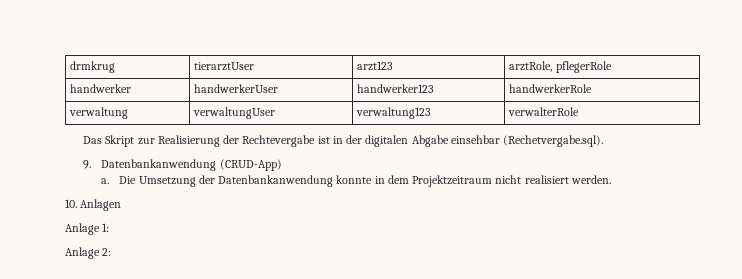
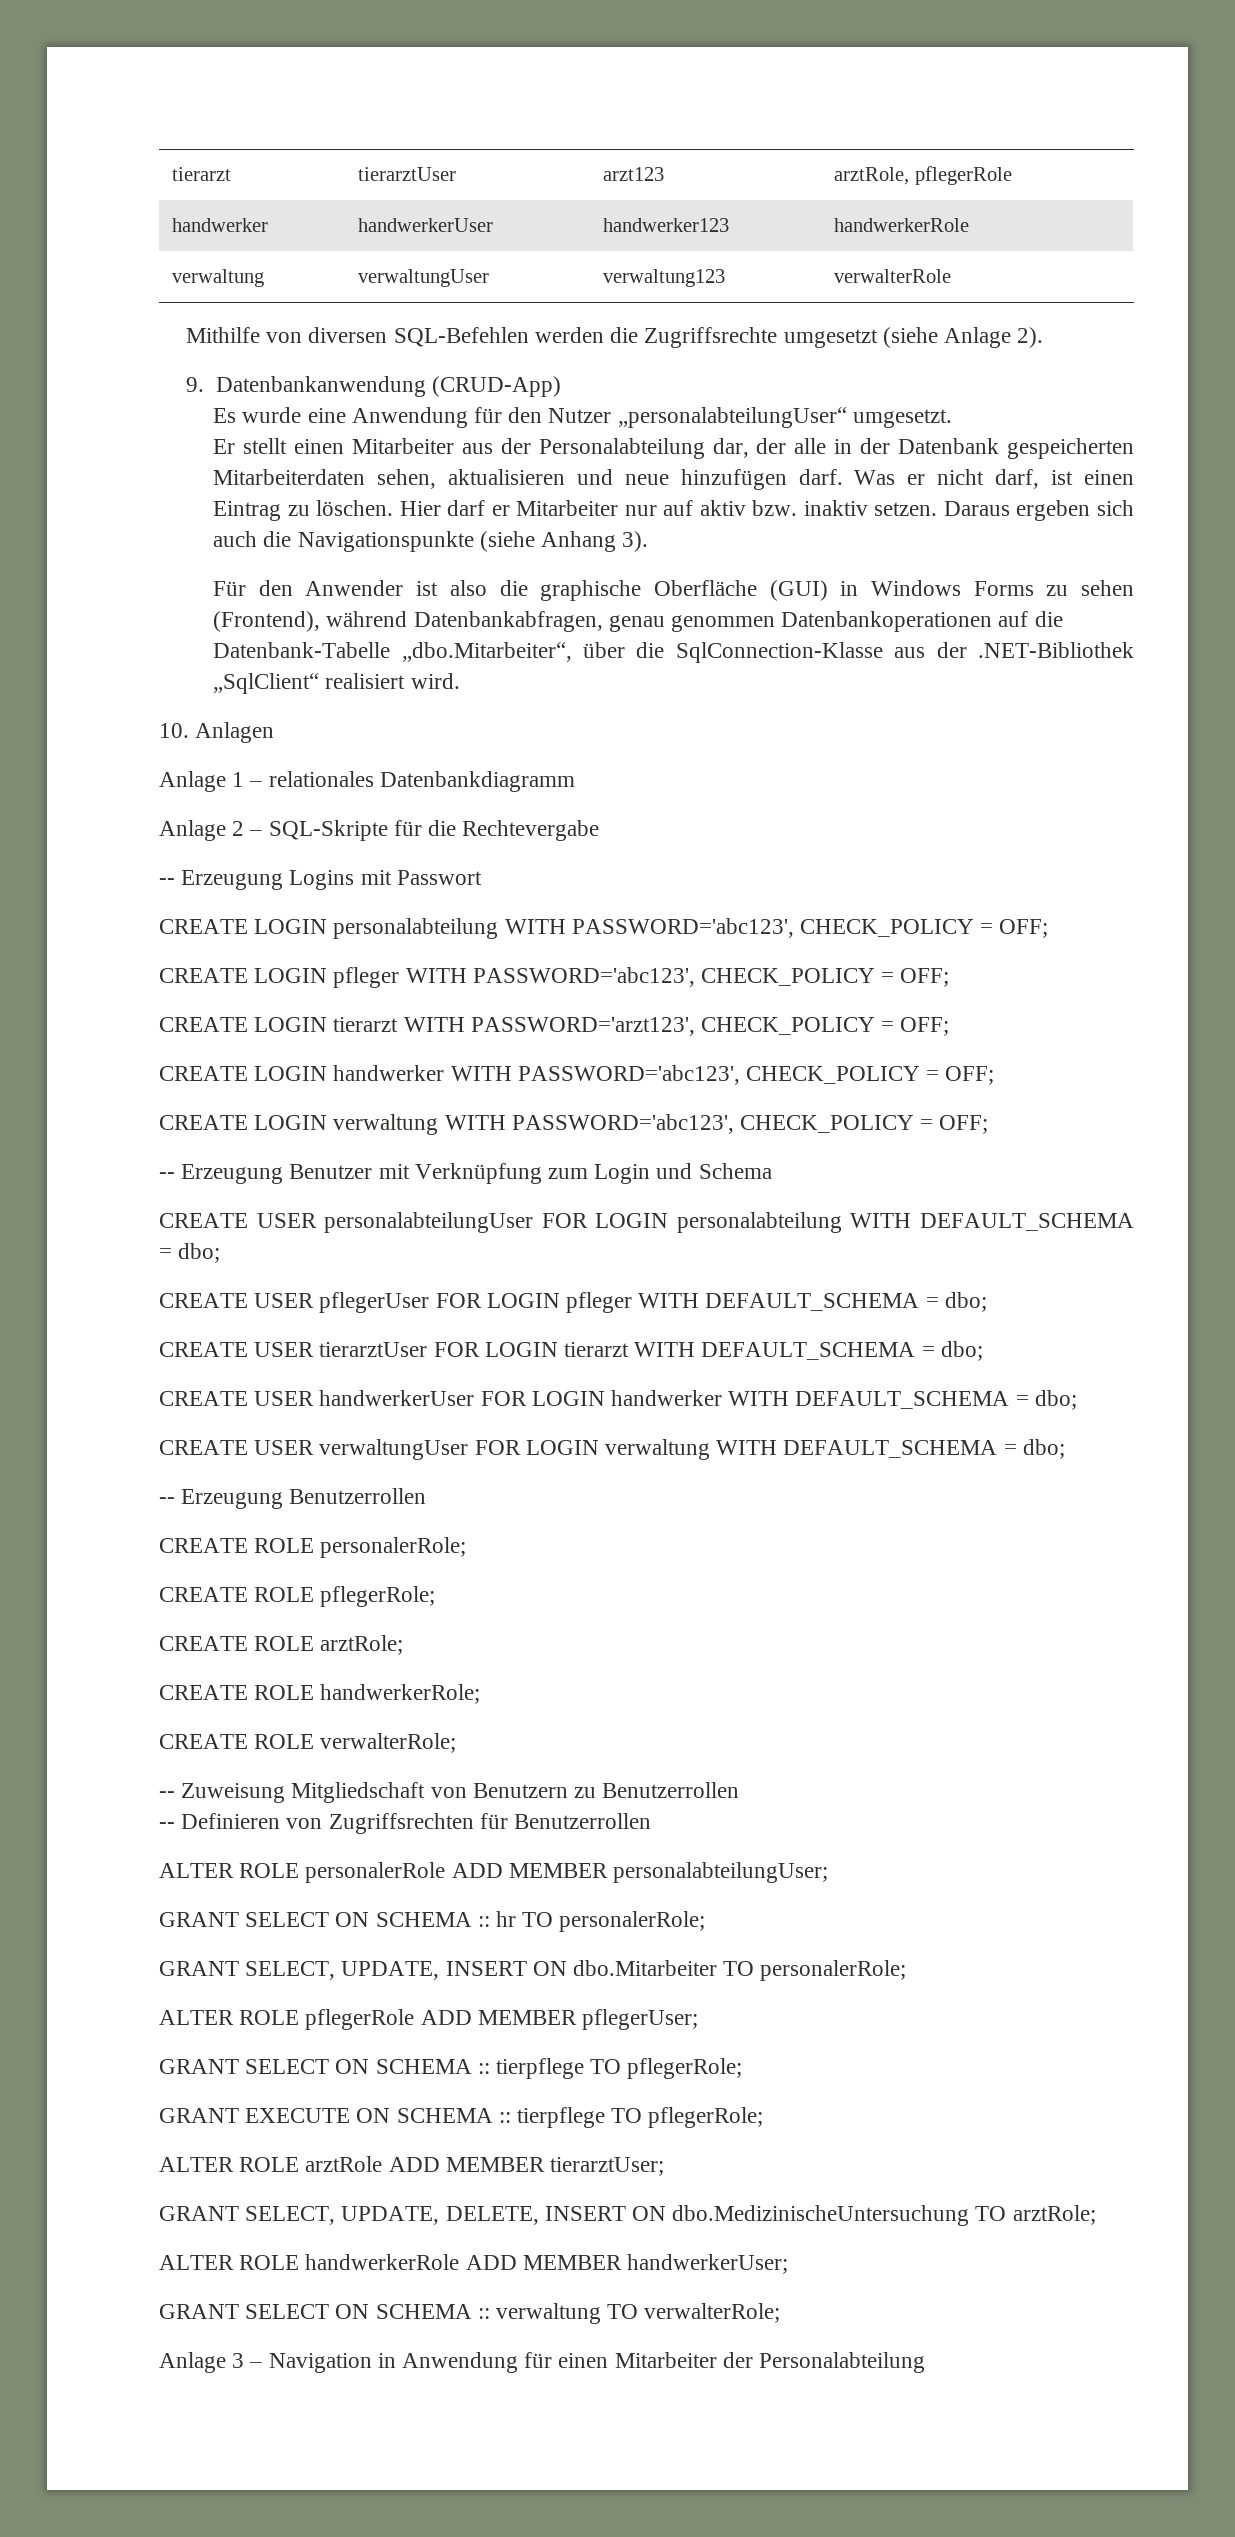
[70,61,116,73] drmkrug -> [172,167,232,181] tierarzt
[83,135,604,147] [83,159,282,171] [101,175,611,187] [65,199,122,211] [65,223,110,235] [65,247,112,259] Das Skript zur Realisierung der Rechtevergabe ist in der digitalen Abgabe einsehbar (Rechetvergabe.sql). // 9. Datenbankanwendung (CRUD-App) // a. Die Umsetzung der Datenbankanwendung konnte in dem Projektzeitraum nicht realisiert werden. // 10. Anlagen // Anlage 1: // Anlage 2: -> [186,327,1044,348] [186,376,561,397] [213,407,952,428] [213,438,1134,459] [213,469,1134,490] [213,500,1134,521] [213,531,649,552] [213,580,1134,601] [213,611,1063,632] [213,642,1134,663] [213,673,460,694] [159,722,275,743] [159,771,575,792] [159,820,600,841] [159,870,482,890] [159,918,1049,939] [159,967,950,988] [159,1017,950,1036] [159,1065,995,1085] [159,1114,989,1135] [159,1163,772,1184] [159,1212,1134,1233] [159,1243,221,1263] [159,1292,987,1313] [159,1341,983,1361] [159,1390,1077,1410] [159,1439,1065,1460] [159,1488,427,1509] [159,1537,467,1558] [159,1586,436,1607] [159,1635,404,1655] [159,1684,481,1704] [159,1733,457,1753] [159,1782,740,1803] [159,1813,652,1834] [159,1862,829,1883] [159,1911,706,1932] [159,1960,907,1981] [159,2009,699,2030] [159,2058,743,2079] [159,2107,764,2128] [159,2156,665,2176] [159,2205,1096,2226] [159,2254,789,2274] [159,2303,781,2324] [159,2352,926,2373] Mithilfe von diversen SQL-Befehlen werden die Zugriffsrechte umgesetzt (siehe Anlage 2). // 9. Datenbankanwendung (CRUD-App) // Es wurde eine Anwendung für den Nutzer „personalabteilungUser“ umgesetzt. // Er stellt einen Mitarbeiter aus der Personalabteilung dar, der alle in der Datenbank gespeicherten Mitarbeiterdaten sehen, aktualisieren und neue hinzufügen darf. Was er nicht darf, ist einen Eintrag zu löschen. Hier darf er Mitarbeiter nur auf aktiv bzw. inaktiv setzen. Daraus ergeben sich auch die Navigationspunkte (siehe Anhang 3). // Für den Anwender ist also die graphische Oberfläche (GUI) in Windows Forms zu sehen (Frontend), während Datenbankabfragen, genau genommen Datenbankoperationen auf die Datenbank-Tabelle „dbo.Mitarbeiter“, über die SqlConnection-Klasse aus der .NET-Bibliothek „SqlClient“ realisiert wird. // 10. Anlagen // Anlage 1 – relationales Datenbankdiagramm // Anlage 2 – SQL-Skripte für die Rechtevergabe // -- Erzeugung Logins mit Passwort // CREATE LOGIN personalabteilung WITH PASSWORD='abc123', CHECK_POLICY = OFF; // CREATE LOGIN pfleger WITH PASSWORD='abc123', CHECK_POLICY = OFF; // CREATE LOGIN tierarzt WITH PASSWORD='arzt123', CHECK_POLICY = OFF; // CREATE LOGIN handwerker WITH PASSWORD='abc123', CHECK_POLICY = OFF; // CREATE LOGIN verwaltung WITH PASSWORD='abc123', CHECK_POLICY = OFF; // -- Erzeugung Benutzer mit Verknüpfung zum Login und Schema // CREATE USER personalabteilungUser FOR LOGIN personalabteilung WITH DEFAULT_SCHEMA = dbo; // CREATE USER pflegerUser FOR LOGIN pfleger WITH DEFAULT_SCHEMA = dbo; // CREATE USER tierarztUser FOR LOGIN tierarzt WITH DEFAULT_SCHEMA = dbo; // CREATE USER handwerkerUser FOR LOGIN handwerker WITH DEFAULT_SCHEMA = dbo; // CREATE USER verwaltungUser FOR LOGIN verwaltung WITH DEFAULT_SCHEMA = dbo; // -- Erzeugung Benutzerrollen // CREATE ROLE personalerRole; // CREATE ROLE pflegerRole; // CREATE ROLE arztRole; // CREATE ROLE handwerkerRole; // CREATE ROLE verwalterRole; // -- Zuweisung Mitgliedschaft von Benutzern zu Benutzerrollen // -- Definieren von Zugriffsrechten für Benutzerrollen // ALTER ROLE personalerRole ADD MEMBER personalabteilungUser; // GRANT SELECT ON SCHEMA :: hr TO personalerRole; // GRANT SELECT, UPDATE, INSERT ON dbo.Mitarbeiter TO personalerRole; // ALTER ROLE pflegerRole ADD MEMBER pflegerUser; // GRANT SELECT ON SCHEMA :: tierpflege TO pflegerRole; // GRANT EXECUTE ON SCHEMA :: tierpflege TO pflegerRole; // ALTER ROLE arztRole ADD MEMBER tierarztUser; // GRANT SELECT, UPDATE, DELETE, INSERT ON dbo.MedizinischeUntersuchung TO arztRole; // ALTER ROLE handwerkerRole ADD MEMBER handwerkerUser; // GRANT SELECT ON SCHEMA :: verwaltung TO verwalterRole; // Anlage 3 – Navigation in Anwendung für einen Mitarbeiter der Personalabteilung

